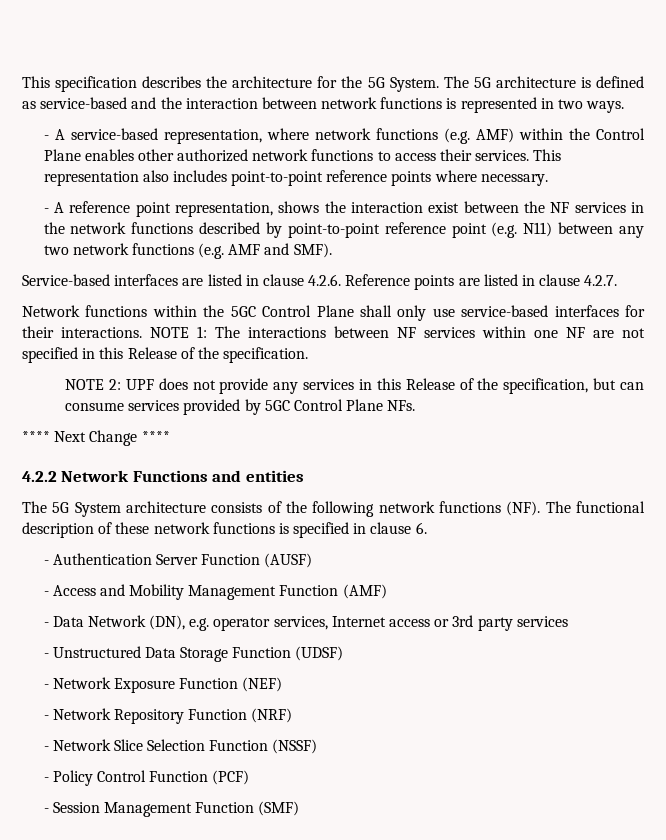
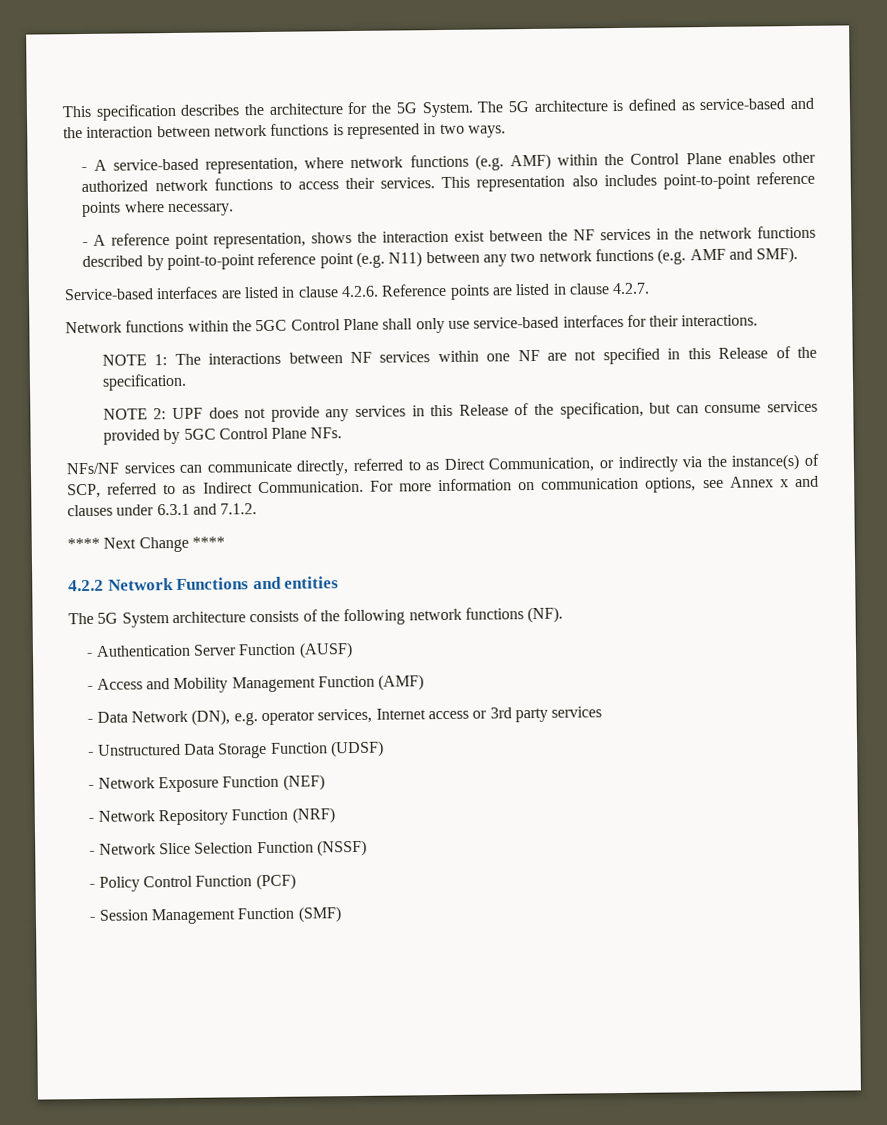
(142, 332) none -> (759, 320) //
(416, 405) none -> [66,453,820,476] [67,475,819,499] [67,503,258,517] // NFs/NF services can communicate directly, referred to as Direct Communication, or indirectly via the instance(s) of SCP, referred to as Indirect Communication. For more information on communication options, see Annex x and clauses under 6.3.1 and 7.1.2.
[545,501,645,513] [22,522,427,538] The functional description of these network functions is specified in clause 6. -> (564, 615) none

